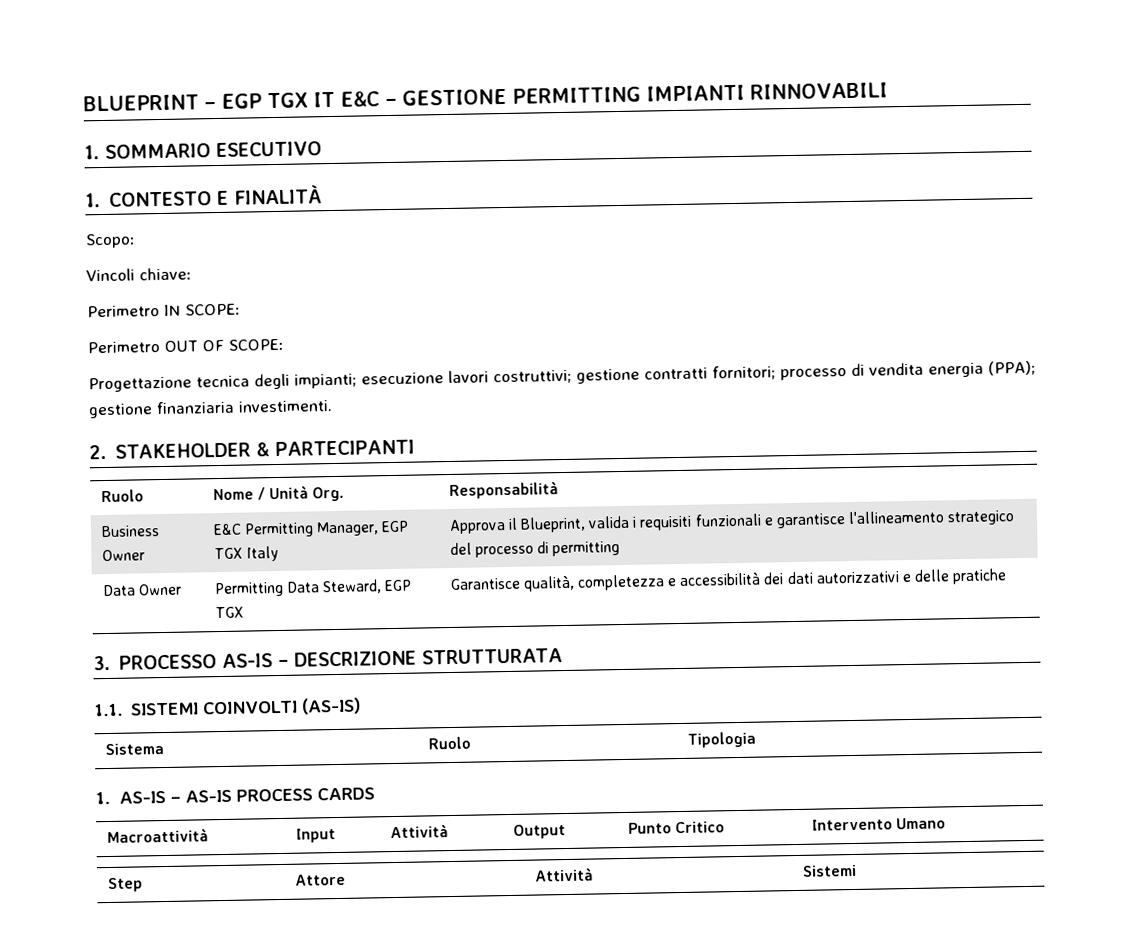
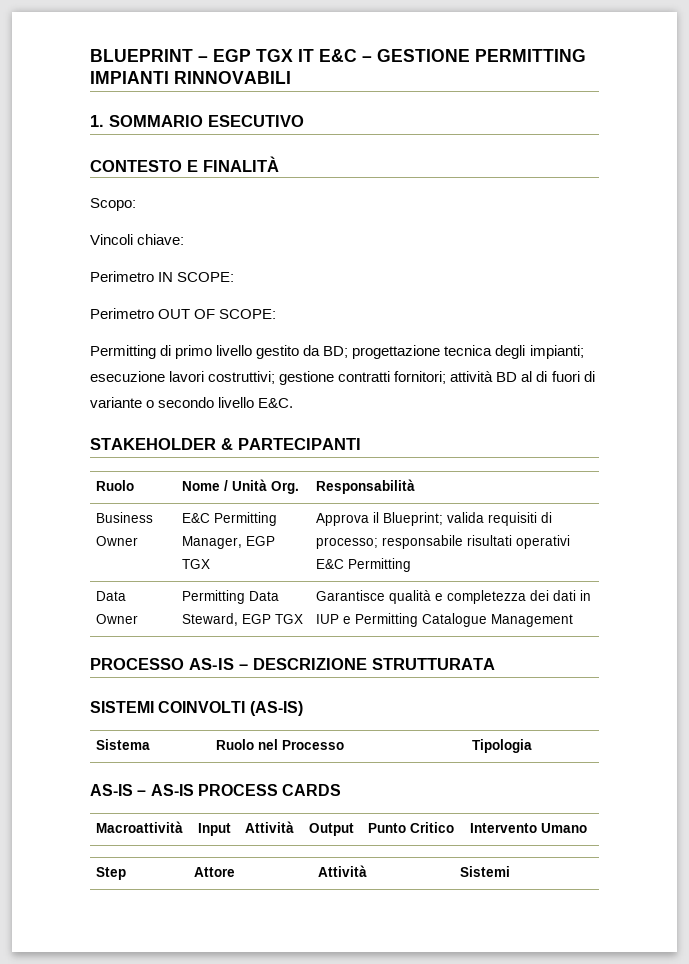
[85,193,101,208] 1. -> (304, 121) none
[88,376,192,393] Progettazione -> [90,345,441,359] Permitting di primo livello gestito da BD; progettazione
[780,360,1036,381] [88,400,332,419] [89,444,107,460] processo di vendita energia (PPA); gestione finanziaria investimenti. // 2. -> [450,371,595,382] [90,397,294,408] attività BD al di fuori di variante o secondo livello E&C. //
[245,545,279,562] Italy -> (211, 564) none
[519,510,1016,533] [449,541,621,558] Blueprint, valida i requisiti funzionali e garantisce l'allineamento strategico del processo di permitting -> [383,512,553,526] [316,535,571,549] [316,558,412,572] Blueprint; valida requisiti di processo; responsabile risultati operativi E&C Permitting
[522,568,1008,592] [93,655,111,671] qualità, completezza e accessibilità dei dati autorizzativi e delle pratiche // 3. -> [389,590,592,604] [316,613,574,627] qualità e completezza dei dati in IUP e Permitting Catalogue Management //
[94,703,123,717] 1.1. -> (495, 664) none
(471, 743) none -> [258,739,345,750] nel Processo
[95,791,110,805] 1. -> (533, 746) none

